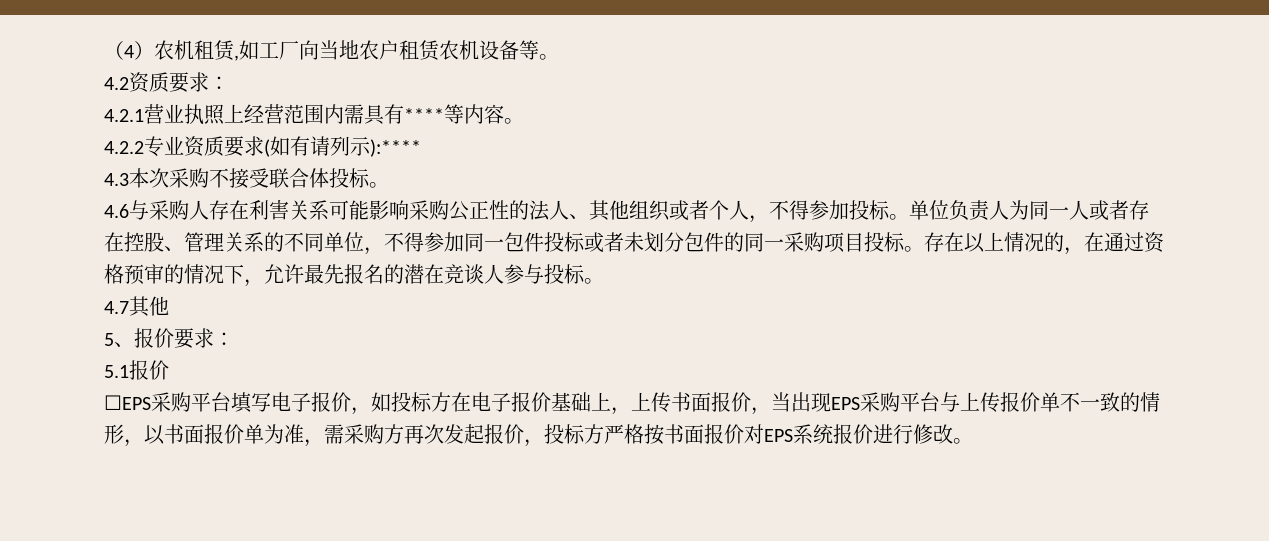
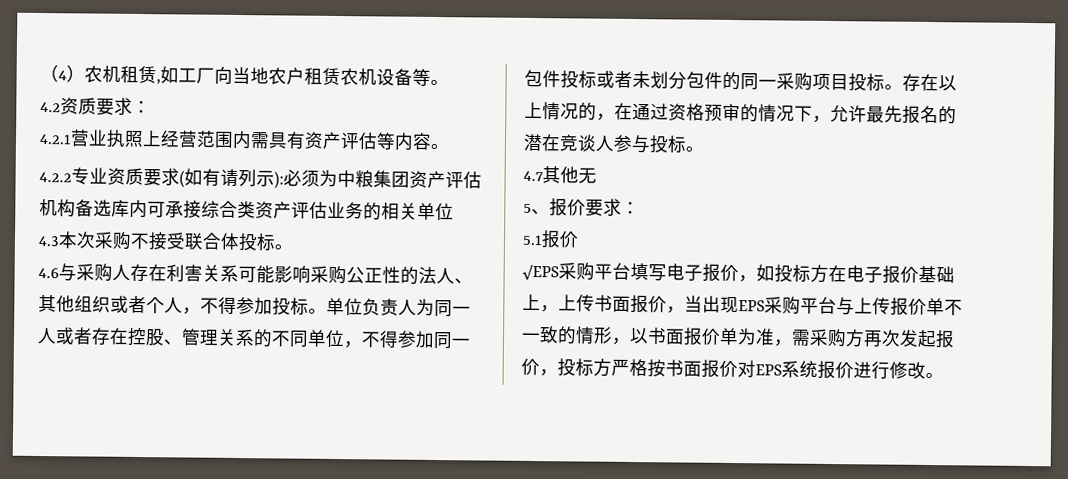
[404,108,444,122] **** -> [304,131,378,150] 资产评估
[370,139,421,157] ):**** -> [274,169,482,189] [39,198,454,221] ):必须为中粮集团资产评估机构备选库内可承接综合类资产评估业务的相关单位
(169, 306) none -> [578,167,597,184] 无
[104,395,151,410] ☐EPS -> [521,264,559,281] √EPS

